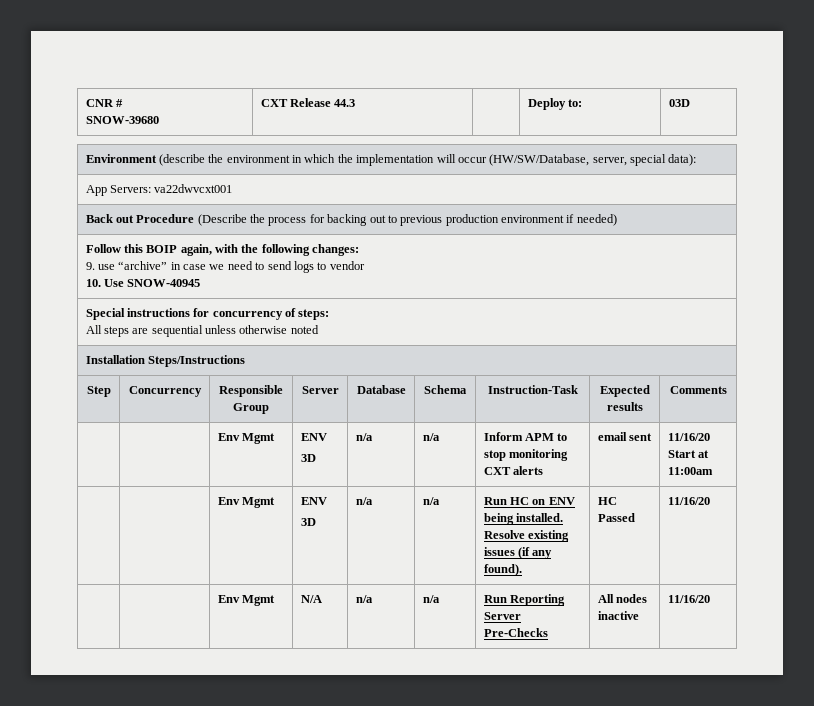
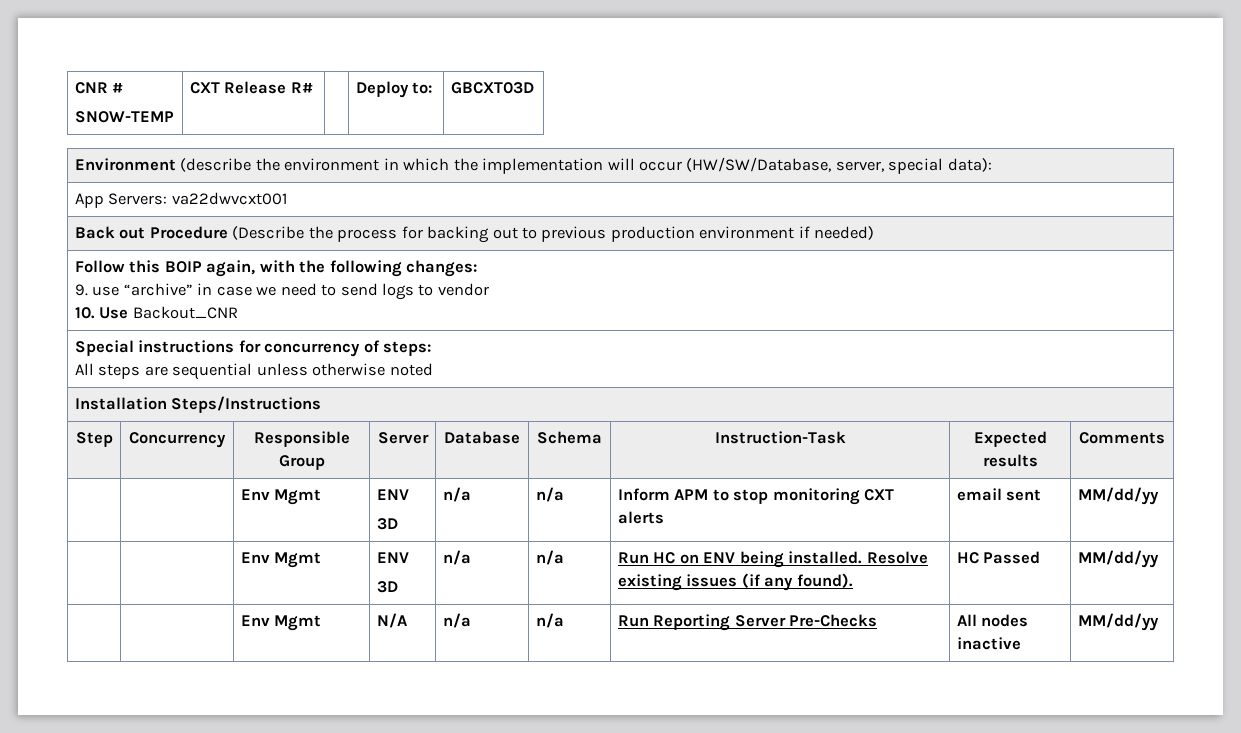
[85,116,159,124] SNOW-39680 -> [74,111,174,123] SNOW-TEMP
[334,99,356,107] 44.3 -> [290,82,313,93] R#
[668,99,690,107] 03D -> [450,82,534,94] GBCXT03D
[127,279,201,287] SNOW-40945 -> [132,306,238,319] Backout_CNR
[667,433,710,441] [667,450,709,458] [667,467,713,475] 11/16/20 Start at 11:00am -> [1077,487,1159,505] MM/dd/yy
[667,497,710,505] 11/16/20 -> [1077,550,1159,568] MM/dd/yy
[667,595,710,603] 11/16/20 -> [1077,613,1159,631] MM/dd/yy

